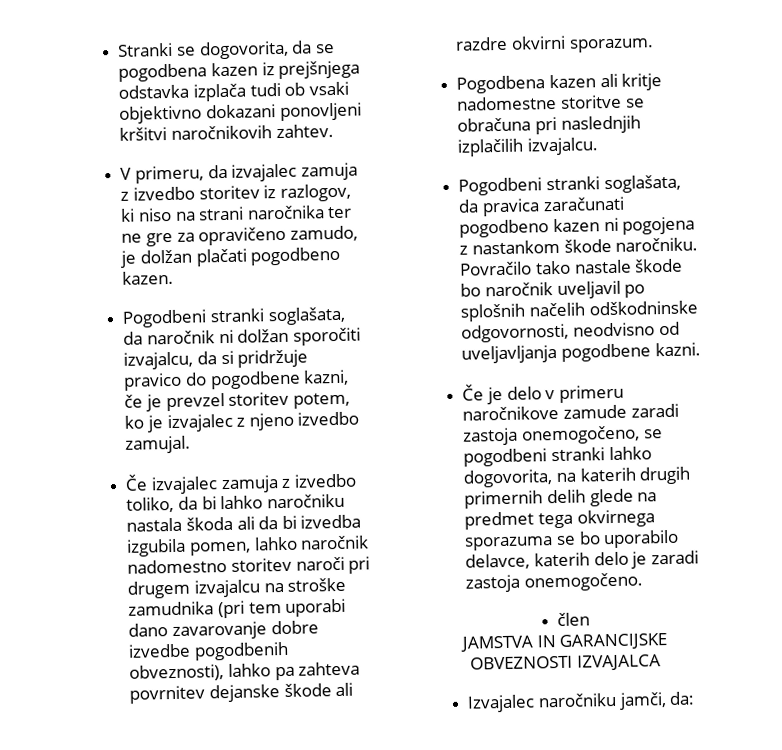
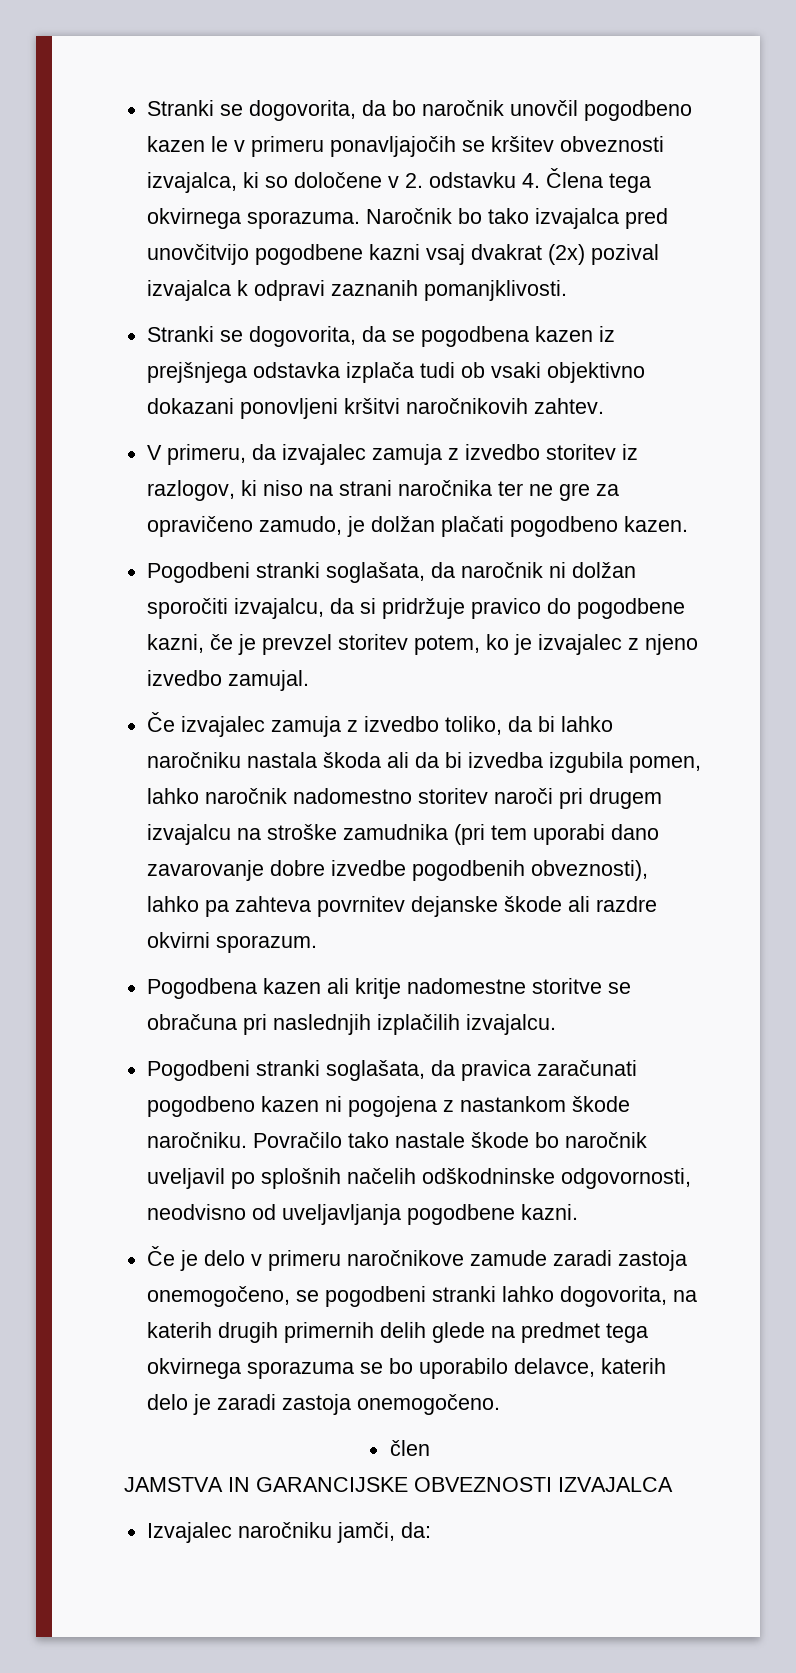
[117,40,313,60] Stranki se dogovorita, da -> [146,100,692,121] [146,136,664,157] [146,168,651,193] [146,208,668,229] [146,244,659,265] [146,280,567,301] [146,326,386,347] Stranki se dogovorita, da bo naročnik unovčil pogodbeno kazen le v primeru ponavljajočih se kršitev obveznosti izvajalca, ki so določene v 2. odstavku 4. Člena tega okvirnega sporazuma. Naročnik bo tako izvajalca pred unovčitvijo pogodbene kazni vsaj dvakrat (2x) pozival izvajalca k odpravi zaznanih pomanjklivosti. // Stranki se dogovorita, da

